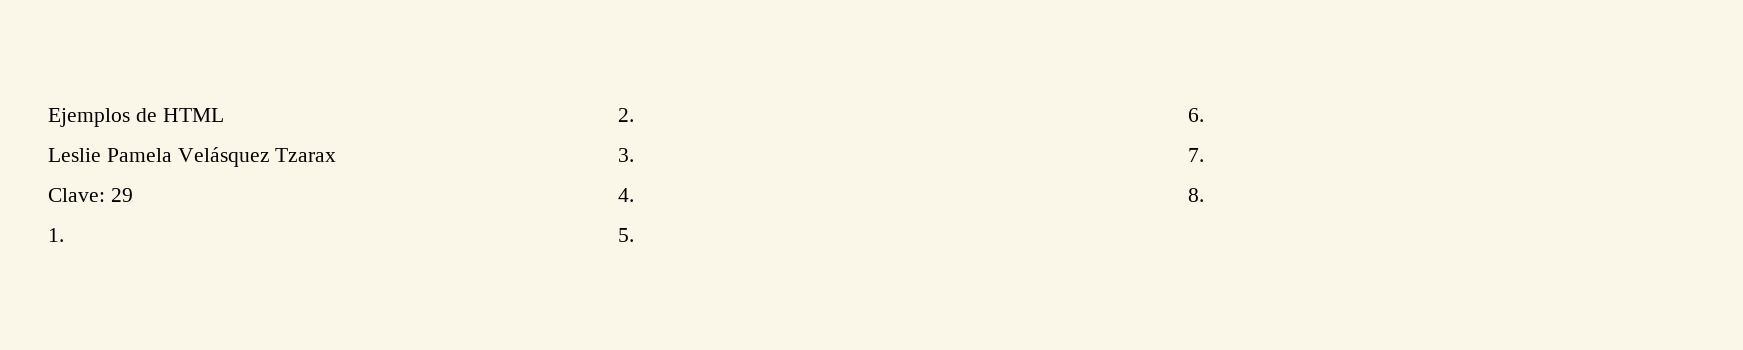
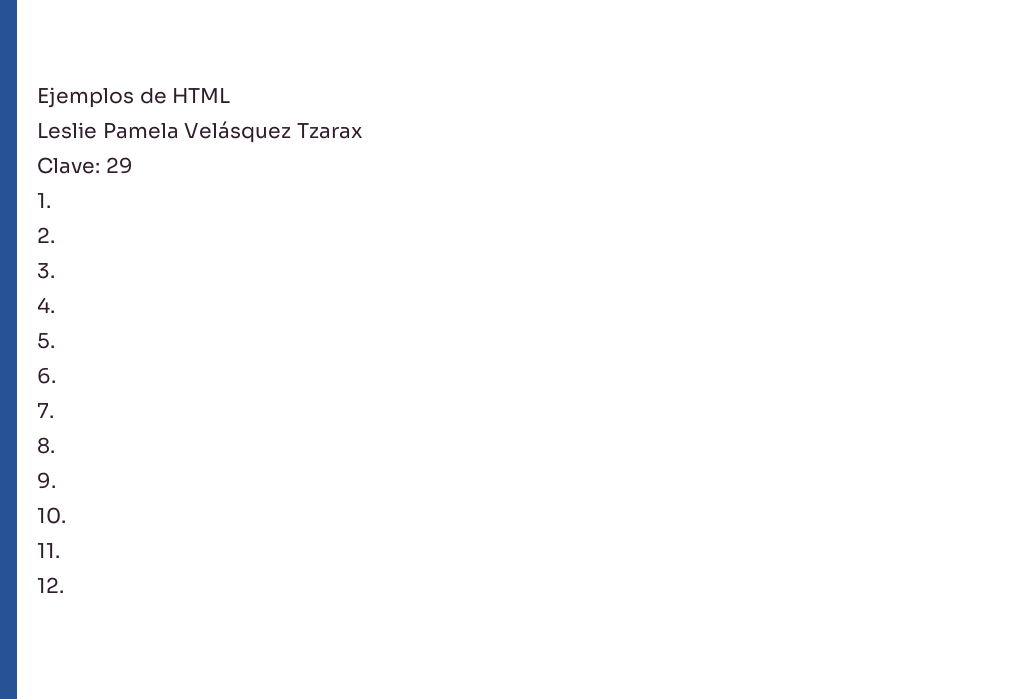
(1204, 195) none -> [37,472,56,489] [37,507,66,524] [37,543,60,558] [37,577,64,593] // 9. // 10. // 11. // 12.

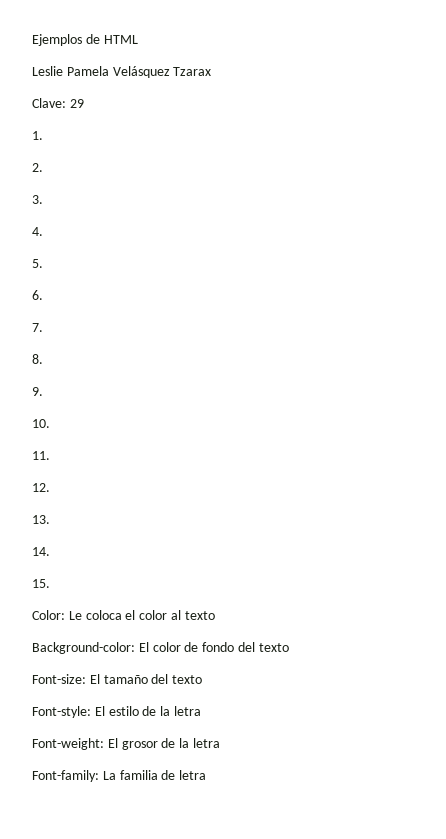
(64, 585) none -> [32,515,50,524] [32,547,50,556] [32,579,50,588] [32,610,215,620] [32,642,289,654] [32,674,203,684] [32,706,201,718] [32,738,220,750] [32,770,207,782] // 13. // 14. // 15. // Color: Le coloca el color al texto // Background-color: El color de fondo del texto // Font-size: El tamaño del texto // Font-style: El estilo de la letra // Font-weight: El grosor de la letra // Font-family: La familia de letra

